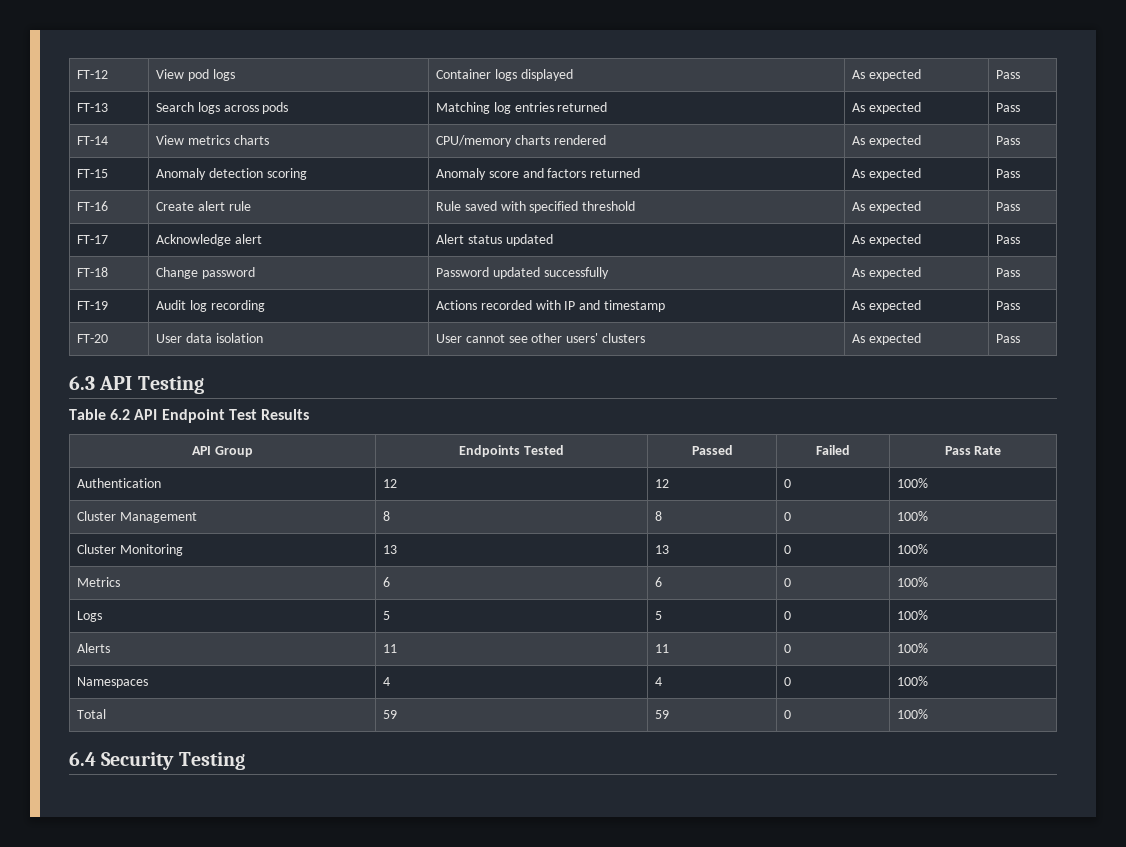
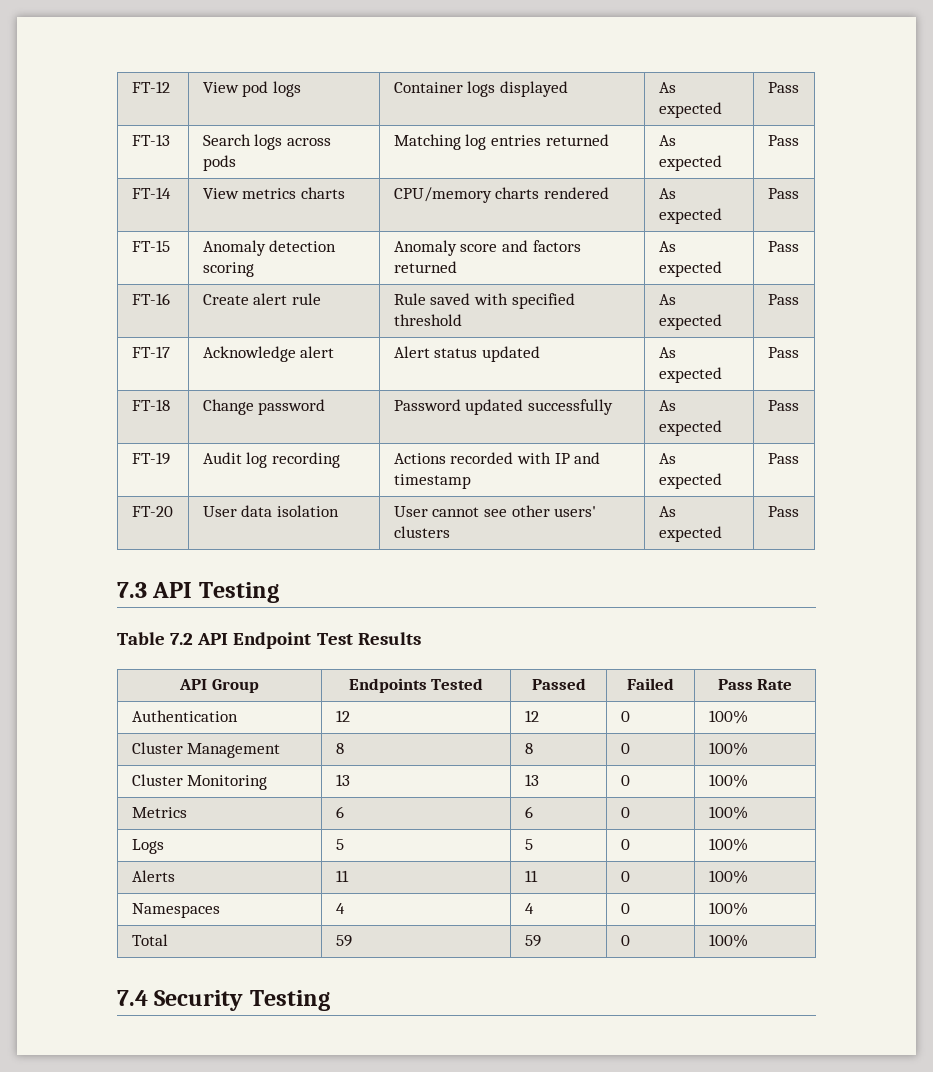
[69,376,95,390] 6.3 -> [117,582,147,598] 7.3
[110,409,131,420] 6.2 -> [170,633,194,645] 7.2
[69,752,96,766] 6.4 -> [117,990,148,1006] 7.4

